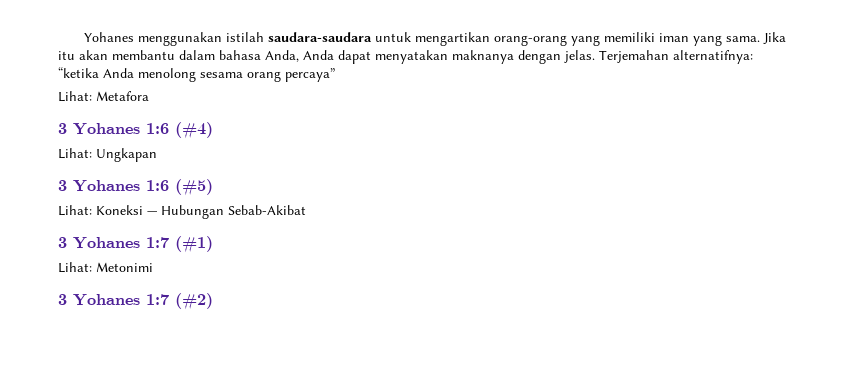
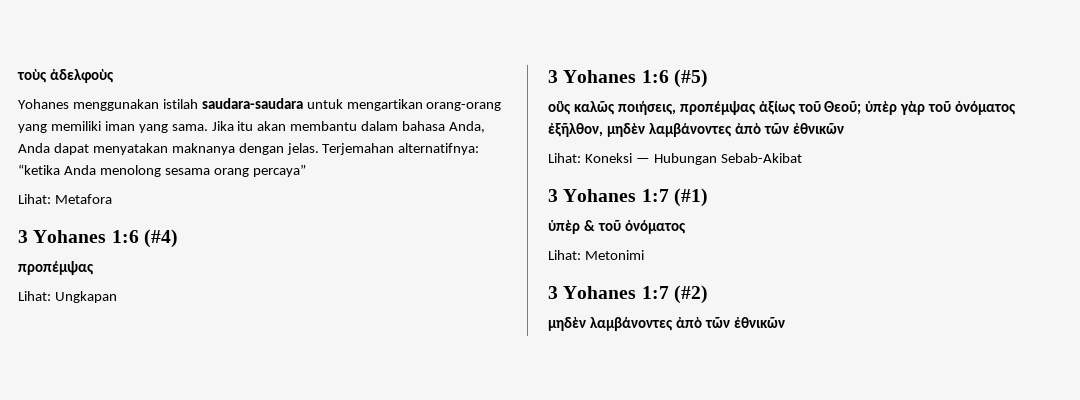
(84, 37) none -> [17,69,114,83] τοὺς ἀδελφοὺς //
(213, 130) none -> [18,261,94,275] // προπέμψας
(213, 187) none -> [548,101,1017,115] [548,123,844,137] // οὓς καλῶς ποιήσεις, προπέμψας ἀξίως τοῦ Θεοῦ; ὑπὲρ γὰρ τοῦ ὀνόματος ἐξῆλθον, μηδὲν λαμβάνοντες ἀπὸ τῶν ἐθνικῶν
(213, 244) none -> [548,220,686,234] // ὑπὲρ & τοῦ ὀνόματος
(213, 301) none -> [548,317,785,331] // μηδὲν λαμβάνοντες ἀπὸ τῶν ἐθνικῶν

